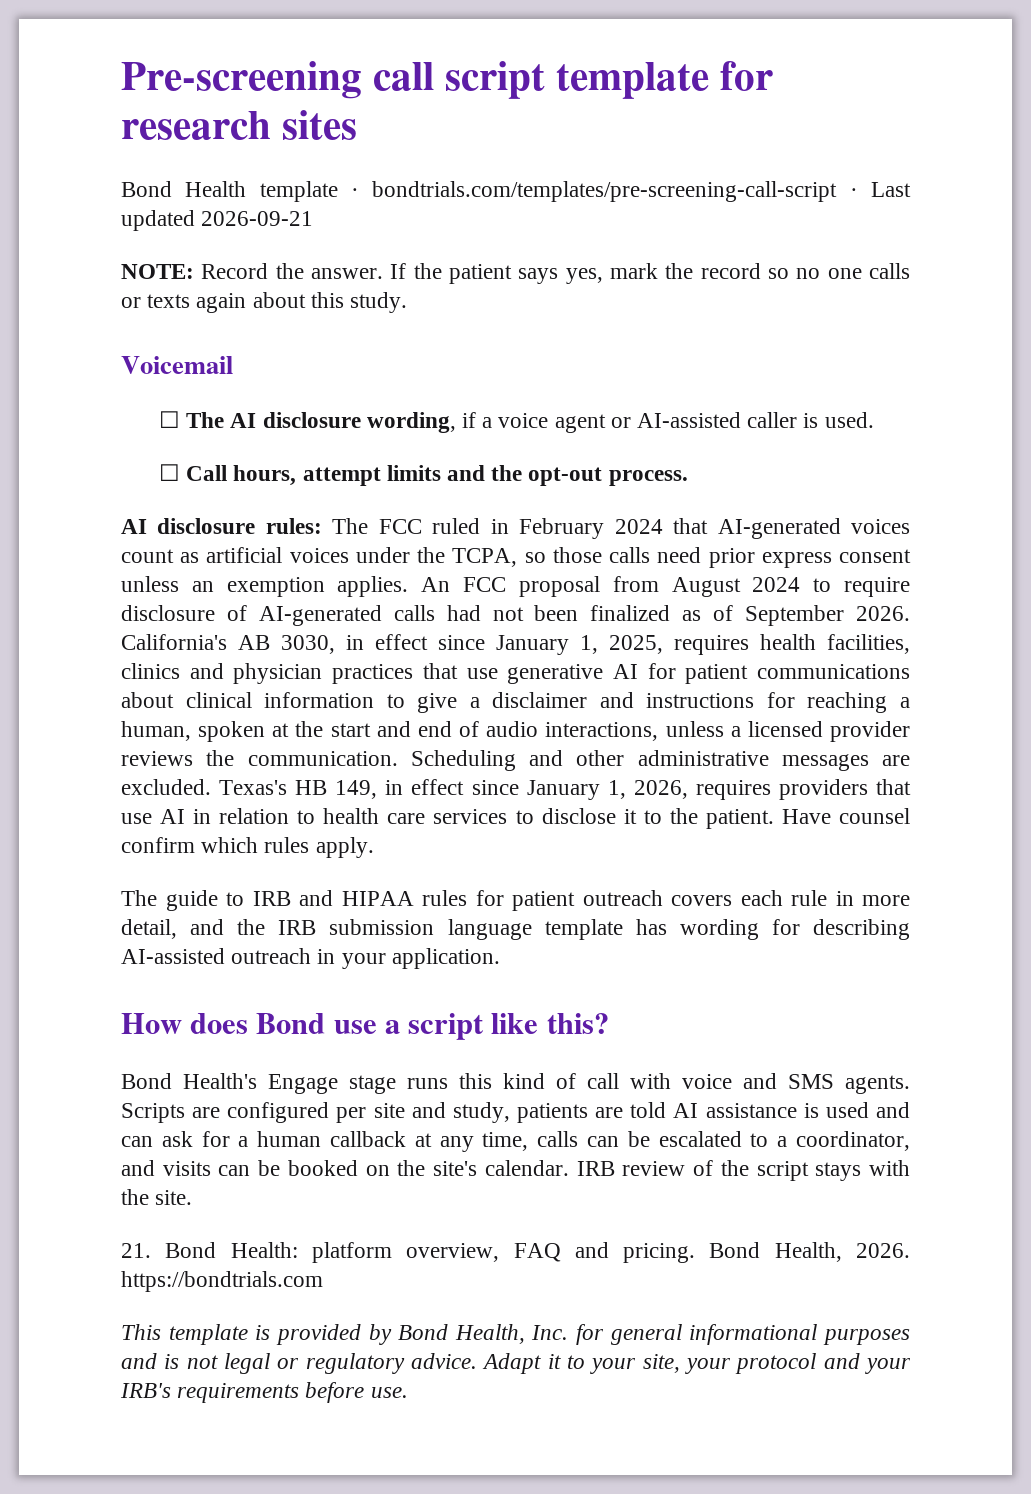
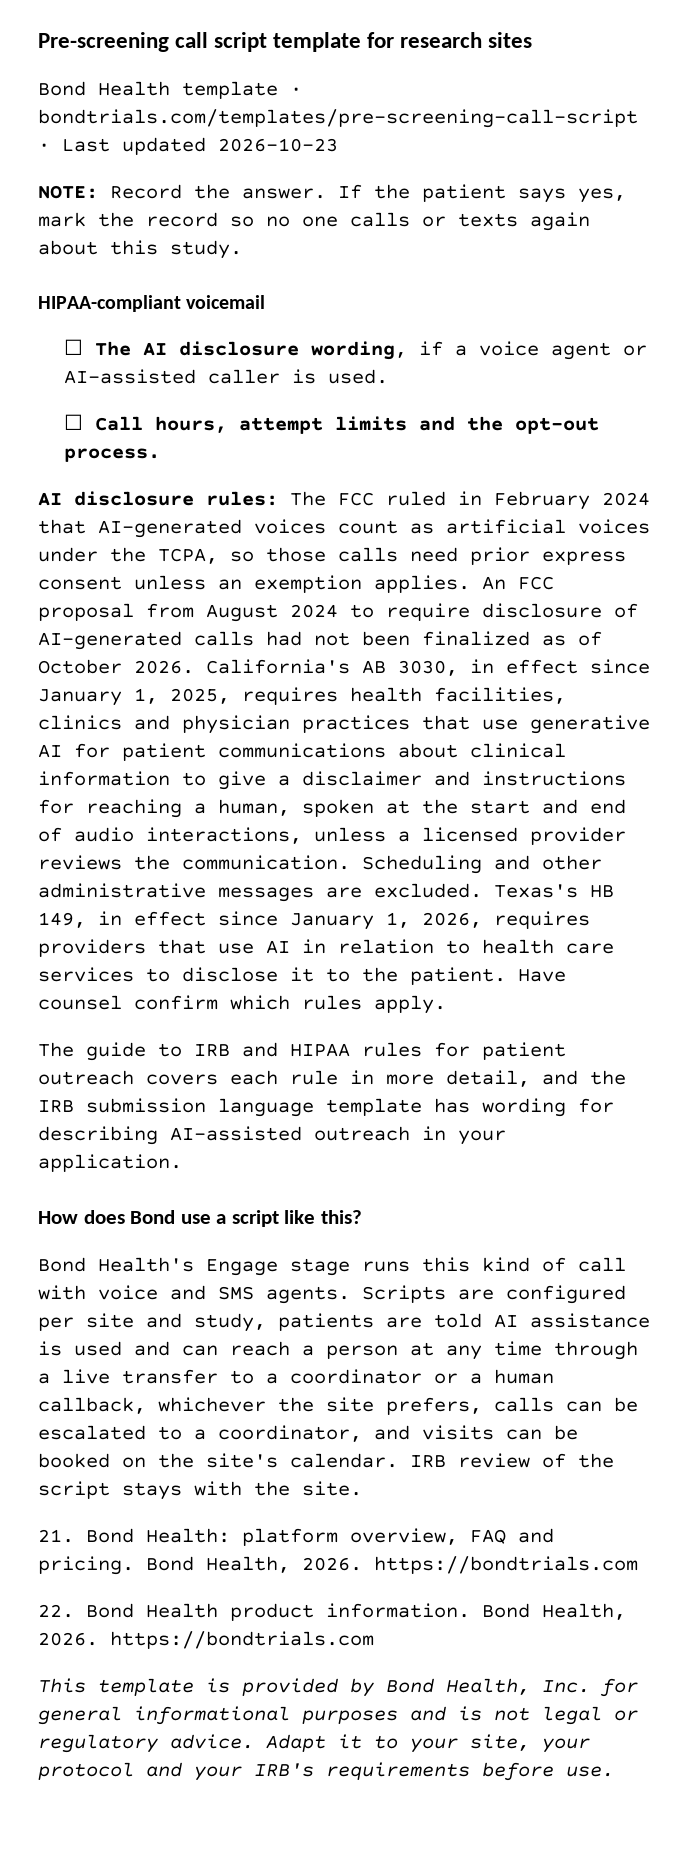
[201,211,314,226] 2026-09-21 -> [218,138,338,152] 2026-10-23
[121,356,233,374] Voicemail -> [38,295,266,312] HIPAA-compliant voicemail
[745,605,845,626] September -> [38,659,122,674] October
[161,1131,529,1152] ask for a human callback at any time, -> [230,1341,638,1360] [38,1369,554,1384] [38,1397,482,1415] reach a person at any time through a live transfer to a coordinator or a human callback, whichever the site prefers,
(323, 1281) none -> [38,1603,626,1621] [38,1631,374,1649] // 22. Bond Health product information. Bond Health, 2026. https://bondtrials.com

